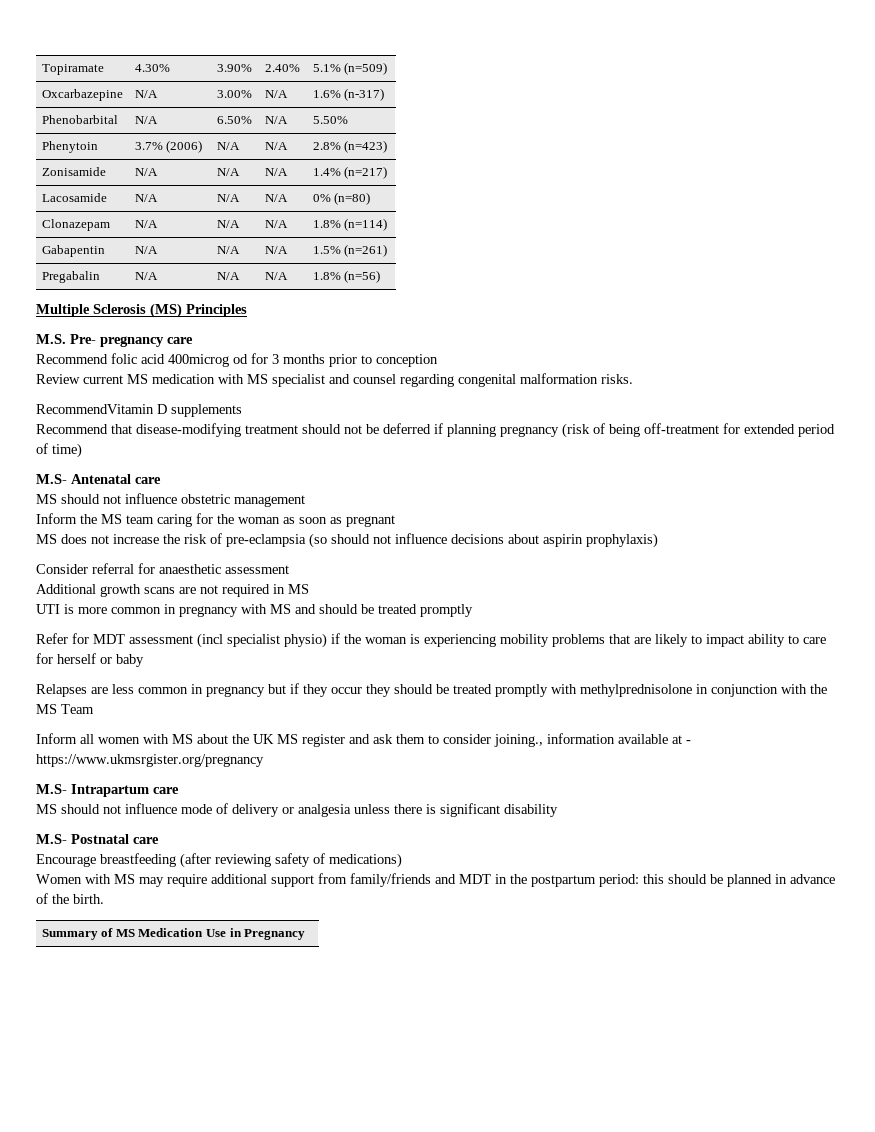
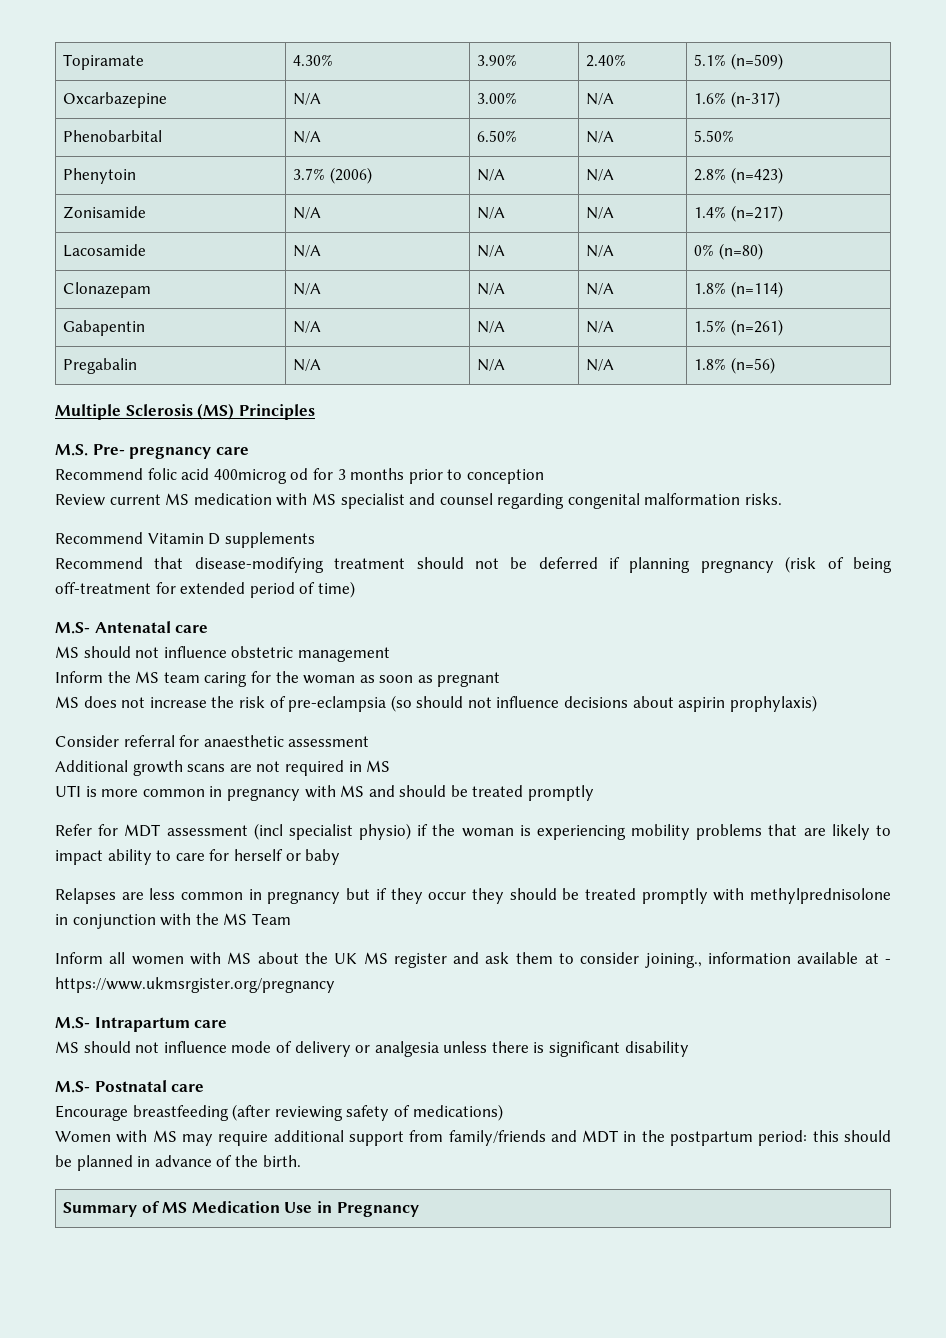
[36,404,154,414] RecommendVitamin -> [55,532,204,544] Recommend Vitamin

